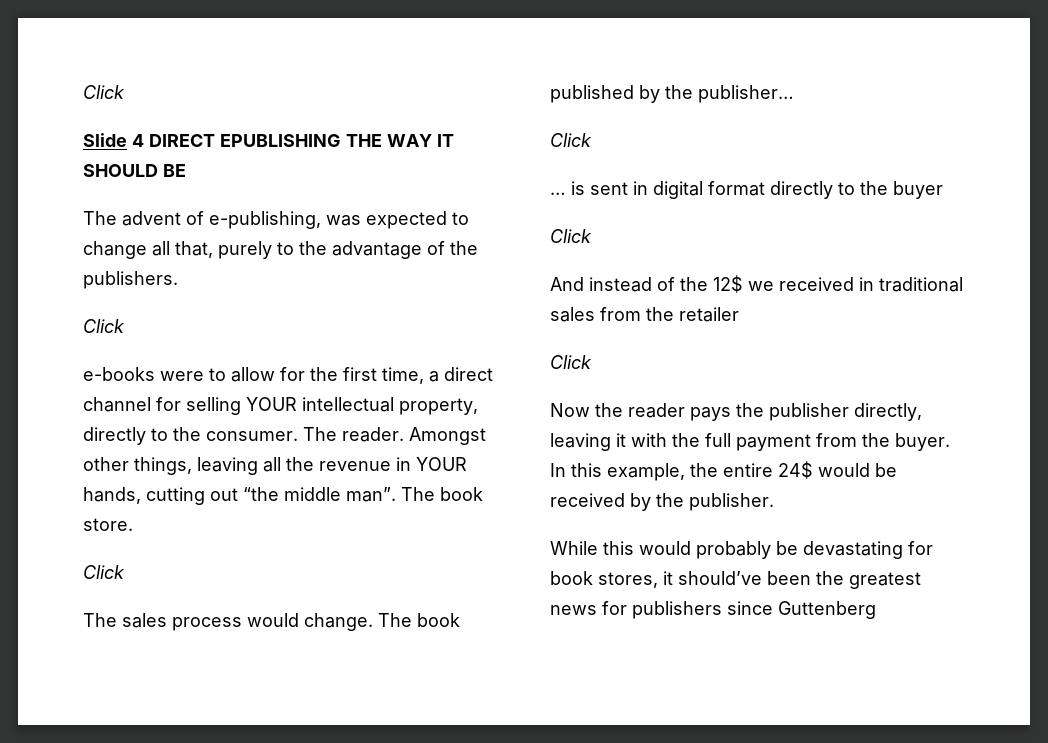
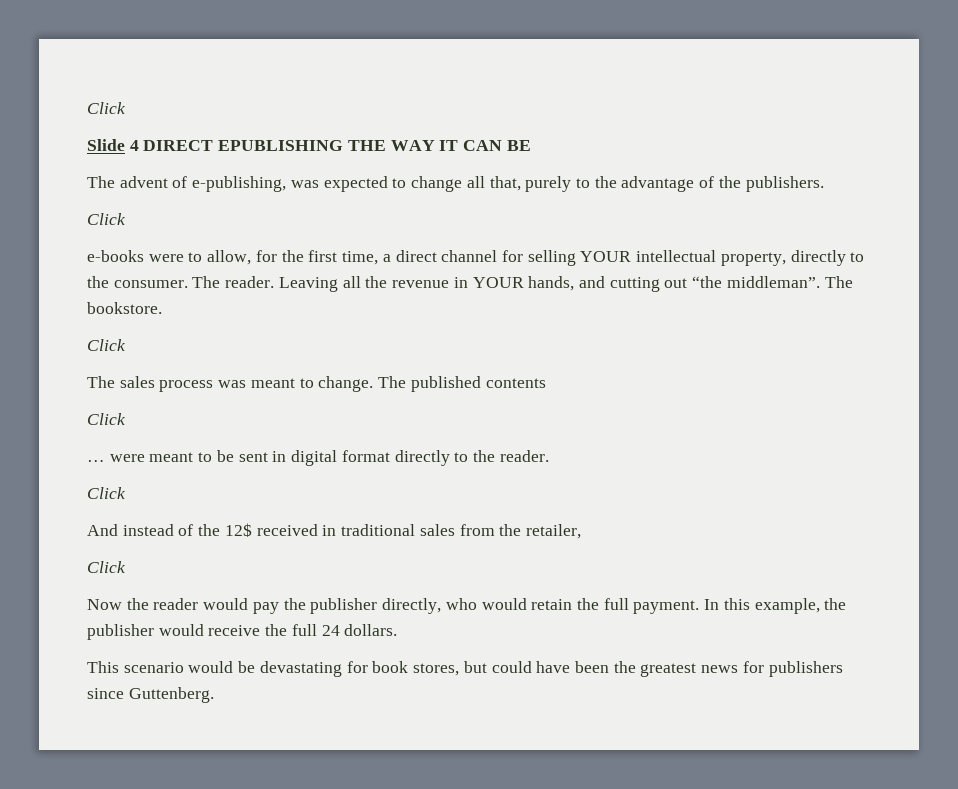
[83,164,158,177] SHOULD -> [463,140,503,151] CAN
[231,367,275,382] allow -> [207,250,252,265] allow,
[409,427,486,445] [83,457,258,475] Amongst other things, leaving -> [278,277,338,292] Leaving
(141, 495) none -> [578,276,605,288] and
[284,487,483,502] [83,518,133,531] middle man”. The book store. -> [726,276,853,288] [87,302,162,314] middleman”. The bookstore.
[247,613,460,631] [550,85,794,103] [550,133,592,147] [550,181,585,195] would change. The book published by the publisher… // Click // … is -> [218,376,546,392] [87,413,126,425] [87,450,234,462] was meant to change. The published contents // Click // … were meant to be
[893,181,943,199] buyer -> [499,450,549,462] reader.
[748,281,774,291] we -> (252, 530) none
[679,307,739,322] retailer -> [525,524,581,539] retailer,
[690,407,731,421] pays -> [203,598,279,614] would pay
[550,433,950,451] [550,461,897,481] [550,493,774,511] [550,541,771,559] leaving it with the full payment from the buyer. In this example, the entire 24$ would be received by the publisher. // While this would probably -> [445,598,847,614] [87,624,398,640] [87,661,234,673] who would retain the full payment. In this example, the publisher would receive the full 24 dollars. // This scenario would
[663,571,762,585] it should’ve -> [463,661,571,673] but could have
[778,601,876,619] Guttenberg -> [128,687,214,703] Guttenberg.

